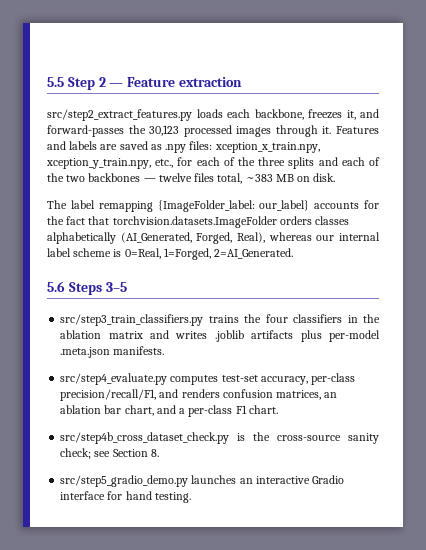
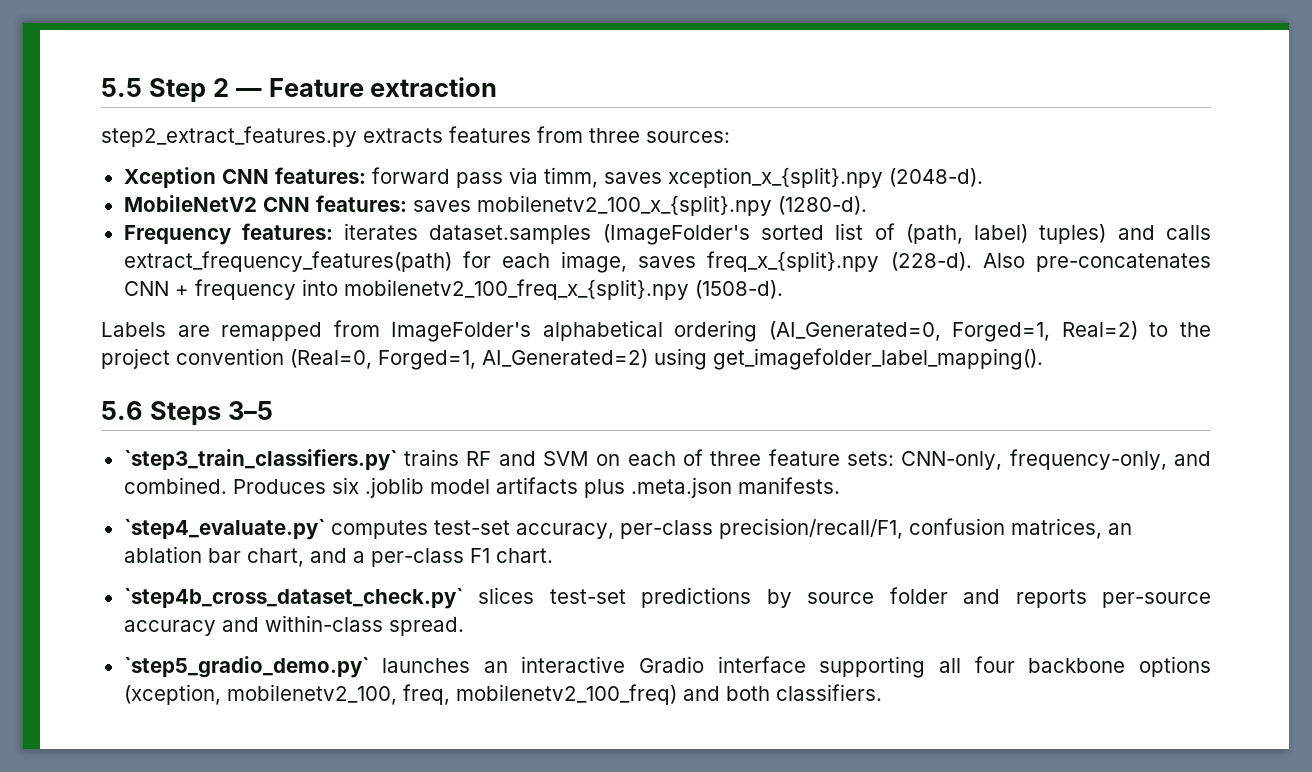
[47,109,379,121] [47,125,379,137] [47,141,320,153] [46,157,380,169] [47,173,336,184] [47,200,379,212] [47,216,350,228] [47,232,380,244] [47,248,294,260] [47,281,127,295] [60,314,380,326] [60,330,244,342] src/step2_extract_features.py loads each backbone, freezes it, and forward-passes the 30,123 processed images through it. Features and labels are saved as .npy files: xception_x_train.npy, xception_y_train.npy, etc., for each of the three splits and each of the two backbones — twelve files total, ~383 MB on disk. // The label remapping {ImageFolder_label: our_label} accounts for the fact that torchvision.datasets.ImageFolder orders classes alphabetically (AI_Generated, Forged, Real), whereas our internal label scheme is 0=Real, 1=Forged, 2=AI_Generated. // 5.6 Steps 3–5 // src/step3_train_classifiers.py trains the four classifiers in the ablation matrix and writes .joblib -> [101,126,730,147] [123,167,983,188] [123,195,867,216] [123,223,1211,245] [123,251,1211,273] [123,279,783,300] [101,320,1211,342] [101,348,1043,370] [101,401,273,425] [123,449,1212,471] [123,477,490,498] step2_extract_features.py extracts features from three sources: // Xception CNN features: forward pass via timm, saves xception_x_{split}.npy (2048-d). // MobileNetV2 CNN features: saves mobilenetv2_100_x_{split}.npy (1280-d). // Frequency features: iterates dataset.samples (ImageFolder's sorted list of (path, label) tuples) and calls extract_frequency_features(path) for each image, saves freq_x_{split}.npy (228-d). Also pre-concatenates CNN + frequency into mobilenetv2_100_freq_x_{split}.npy (1508-d). // Labels are remapped from ImageFolder's alphabetical ordering (AI_Generated=0, Forged=1, Real=2) to the project convention (Real=0, Forged=1, AI_Generated=2) using get_imagefolder_label_mapping(). // 5.6 Steps 3–5 // `step3_train_classifiers.py` trains RF and SVM on each of three feature sets: CNN-only, frequency-only, and combined. Produces six .joblib model
[329,330,380,342] per-model -> (625, 488) none
[60,373,168,385] src/step4_evaluate.py -> [123,519,325,540] `step4_evaluate.py`
[159,389,220,398] and renders -> (903, 528) none
[60,432,380,444] [60,448,159,459] [60,475,189,487] src/step4b_cross_dataset_check.py is the cross-source sanity check; see Section 8. // src/step5_gradio_demo.py -> [123,587,1211,609] [123,615,464,636] [123,656,369,678] `step4b_cross_dataset_check.py` slices test-set predictions by source folder and reports per-source accuracy and within-class spread. // `step5_gradio_demo.py`
[107,491,191,503] for hand testing. -> [819,656,1211,678] [123,684,882,705] supporting all four backbone options (xception, mobilenetv2_100, freq, mobilenetv2_100_freq) and both classifiers.

